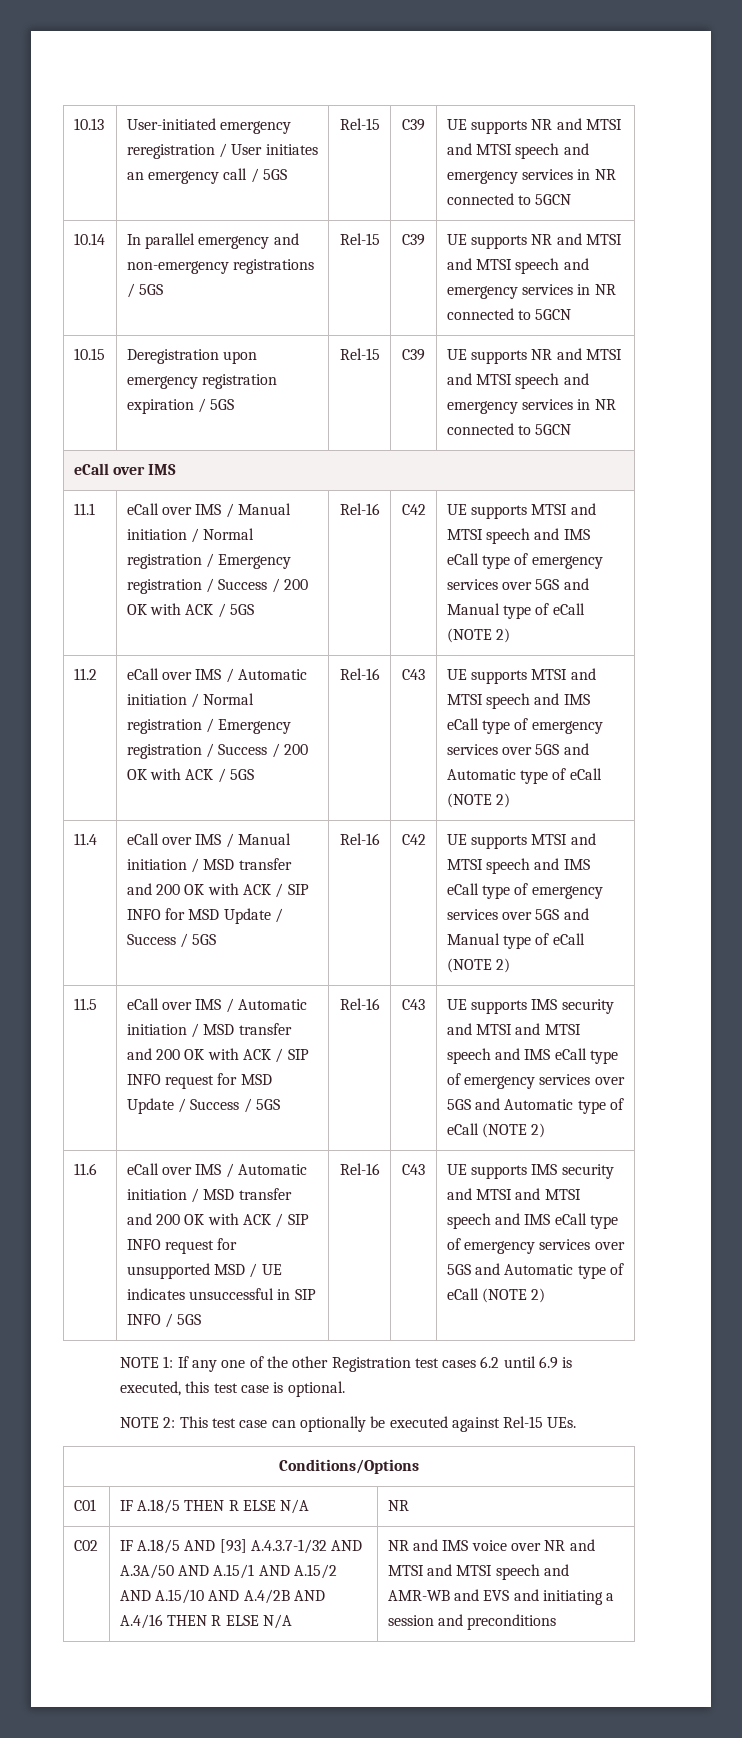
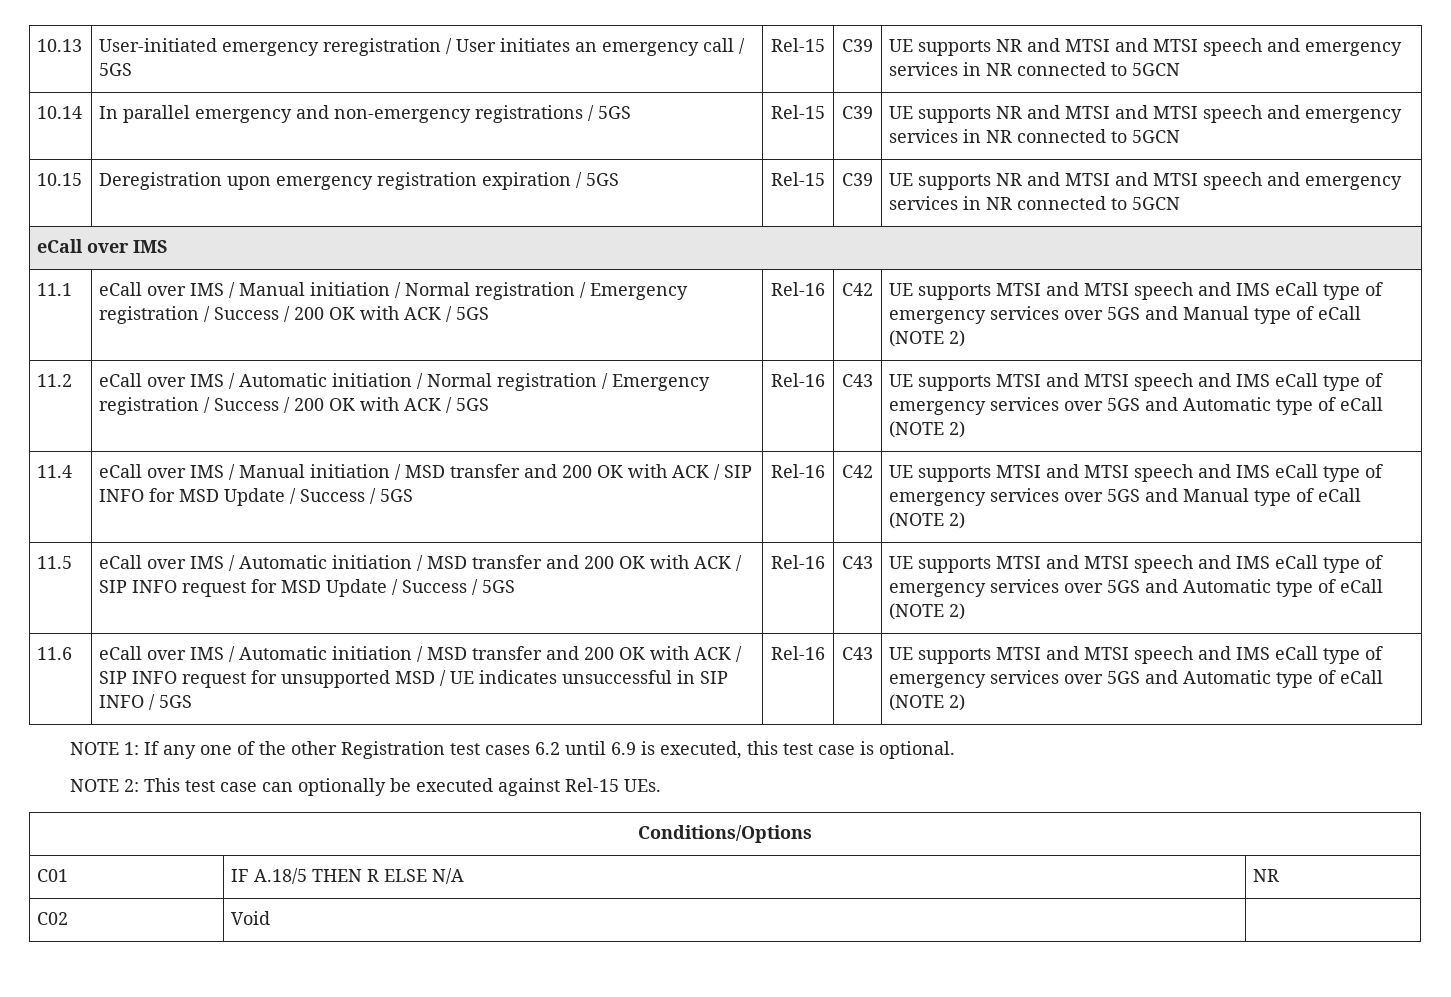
[531,999,614,1014] [446,1023,472,1035] IMS security and -> (992, 565) none
[531,1164,614,1179] [446,1188,472,1200] IMS security and -> (992, 656) none
[119,1539,363,1554] [119,1564,337,1579] [119,1589,325,1604] [119,1614,292,1629] [387,1539,595,1551] [387,1564,569,1580] [387,1589,615,1605] [387,1614,557,1630] IF A.18/5 AND [93] A.4.3.7-1/32 AND A.3A/50 AND A.15/1 AND A.15/2 AND A.15/10 AND A.4/2B AND A.4/16 THEN R ELSE N/A | NR and IMS voice over NR and MTSI and MTSI speech and AMR-WB and EVS and initiating a session and preconditions -> [231,911,271,925] Void |

